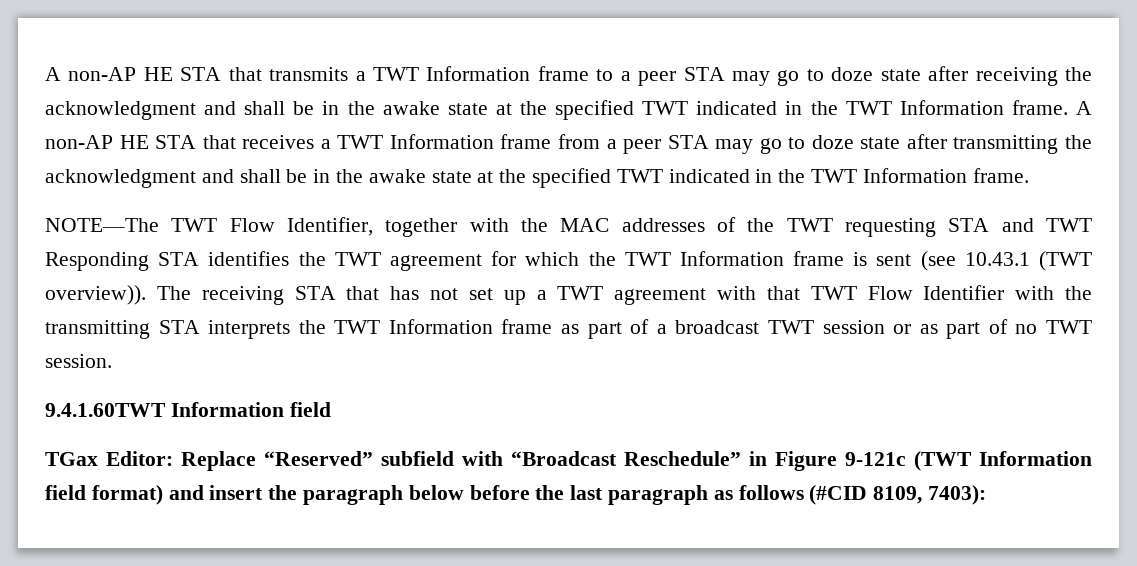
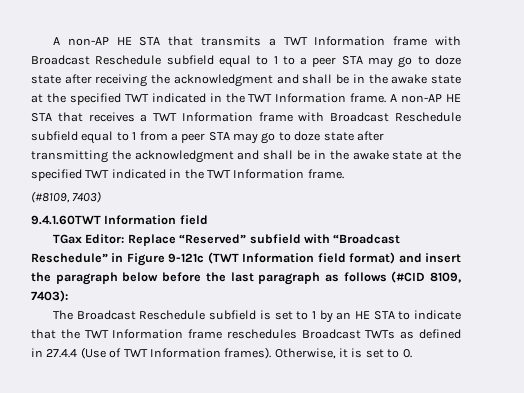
(589, 73) none -> [435,36,462,46] [31,55,278,68] with Broadcast Reschedule subfield equal to 1
(552, 141) none -> [298,112,461,122] [31,131,137,144] with Broadcast Reschedule subfield equal to 1
[45,217,1093,237] [45,251,1092,271] [45,285,1093,305] [45,319,1092,339] [45,354,112,368] NOTE—The TWT Flow Identifier, together with the MAC addresses of the TWT requesting STA and TWT Responding STA identifies the TWT agreement for which the TWT Information frame is sent (see 10.43.1 (TWT overview)). The receiving STA that has not set up a TWT agreement with that TWT Flow Identifier with the transmitting STA interprets the TWT Information frame as part of a broadcast TWT session or as part of no TWT session. -> [31,191,102,203] (#8109, 7403)
(987, 495) none -> [53,310,461,323] [31,329,461,339] [31,347,412,359] // The Broadcast Reschedule subfield is set to 1 by an HE STA to indicate that the TWT Information frame reschedules Broadcast TWTs as defined in 27.4.4 (Use of TWT Information frames). Otherwise, it is set to 0.

